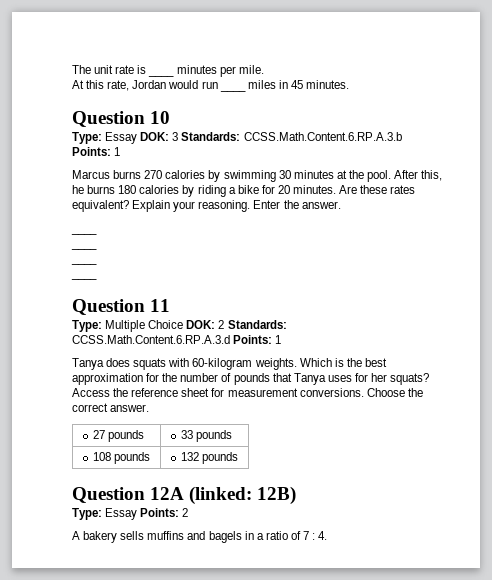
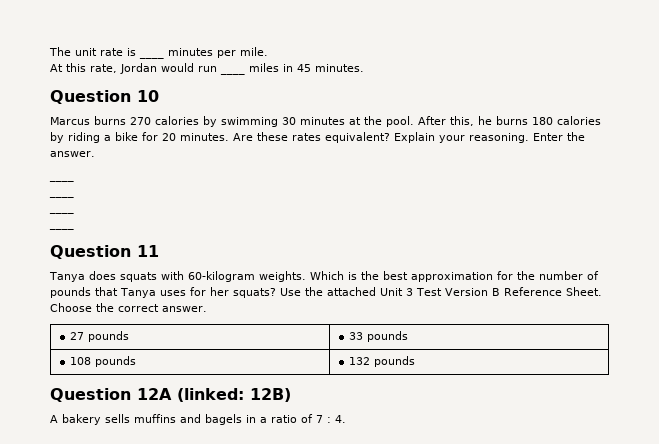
[72,132,402,144] [72,147,121,156] // Type: Essay DOK: 3 Standards: CCSS.Math.Content.6.RP.A.3.b Points: 1 -> (159, 96) none
[72,320,287,332] [72,335,282,344] // Type: Multiple Choice DOK: 2 Standards: CCSS.Math.Content.6.RP.A.3.d Points: 1 -> (159, 251) none
[72,388,364,397] Access the reference sheet for measurement conversions. -> [279,287,602,296] Use the attached Unit 3 Test Version B Reference Sheet.
[72,508,189,520] // Type: Essay Points: 2 -> (291, 395) none

